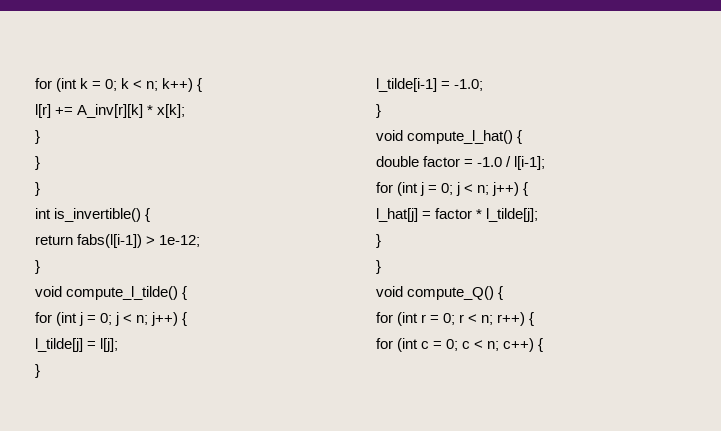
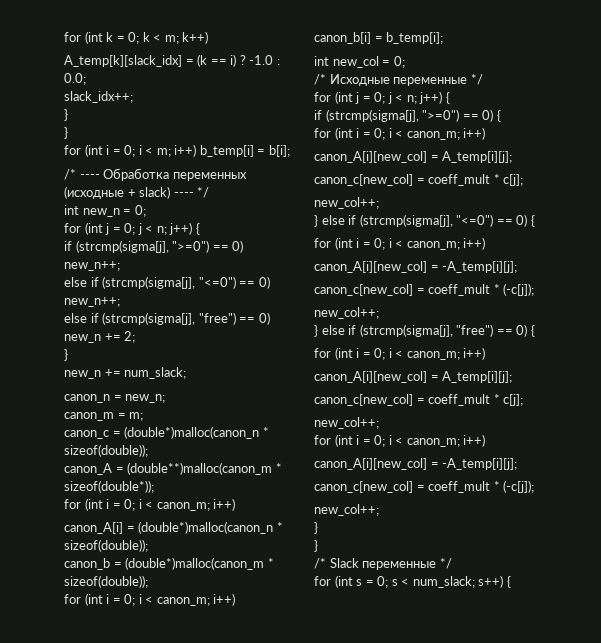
[146,81,159,91] n; -> [164,35,179,44] m;
[197,78,203,92] [35,104,186,118] [35,130,40,144] [35,156,40,170] [35,182,40,196] [35,208,151,222] [35,234,201,248] [35,260,40,274] [35,286,188,300] { // l[r] += A_inv[r][k] * x[k]; // } // } // } // int is_invertible() { // return fabs(l[i-1]) > 1e-12; // } // void compute_l_tilde() { -> [64,54,280,67] [64,73,86,85] [64,91,133,103] [64,109,68,121] [64,127,68,139] [64,144,290,157] [64,168,247,181] [64,186,210,199] [64,205,146,217] // A_temp[k][slack_idx] = (k == i) ? -1.0 : 0.0; // slack_idx++; // } // } // for (int i = 0; i < m; i++) b_temp[i] = b[i]; // /* ---- Обработка переменных (исходные + slack) ---- */ // int new_n = 0;
[35,338,119,352] [35,364,40,378] [376,78,484,92] [376,104,381,118] [376,130,523,144] [376,156,546,170] l_tilde[j] = l[j]; // } // l_tilde[i-1] = -1.0; // } // void compute_l_hat() { // double factor = -1.0 / l[i-1]; -> [64,240,244,253] [64,261,120,271] [64,276,270,289] [64,297,120,307] [64,312,270,325] [64,331,136,343] [64,349,68,361] [64,367,187,379] [64,394,166,403] [64,412,144,421] [64,426,269,439] [64,444,148,457] [64,462,282,475] [64,480,154,493] [64,498,236,511] [64,521,283,534] [64,539,148,552] [64,557,274,570] [64,575,148,588] [64,593,236,606] [314,32,444,44] [314,56,405,68] [314,74,483,86] if (strcmp(sigma[j], ">=0") == 0) new_n++; // else if (strcmp(sigma[j], "<=0") == 0) new_n++; // else if (strcmp(sigma[j], "free") == 0) new_n += 2; // } // new_n += num_slack; // canon_n = new_n; // canon_m = m; // canon_c = (double*)malloc(canon_n * sizeof(double)); // canon_A = (double**)malloc(canon_m * sizeof(double*)); // for (int i = 0; i < canon_m; i++) // canon_A[i] = (double*)malloc(canon_n * sizeof(double)); // canon_b = (double*)malloc(canon_m * sizeof(double)); // for (int i = 0; i < canon_m; i++) canon_b[i] = b_temp[i]; // int new_col = 0; // /* Исходные переменные */
[376,208,539,222] [376,234,381,248] [376,260,381,274] [376,286,504,300] [376,312,535,326] [376,338,535,352] l_hat[j] = factor * l_tilde[j]; // } // } // void compute_Q() { // for (int r = 0; r < n; r++) { // for (int c = 0; c < n; c++) -> [314,109,501,122] [314,127,486,140] [314,151,513,163] [314,174,524,186] [314,197,379,209] [314,214,535,227] [314,237,486,250] [314,261,518,273] [314,283,535,296] [314,307,379,319] [314,324,535,337] [314,347,486,360] [314,371,513,383] [314,394,524,406] [314,417,379,429] [314,434,486,447] [314,458,518,470] [314,480,535,493] [314,504,379,516] [314,522,318,534] [314,540,318,552] [314,558,452,570] [314,575,504,588] if (strcmp(sigma[j], ">=0") == 0) { // for (int i = 0; i < canon_m; i++) // canon_A[i][new_col] = A_temp[i][j]; // canon_c[new_col] = coeff_mult * c[j]; // new_col++; // } else if (strcmp(sigma[j], "<=0") == 0) { // for (int i = 0; i < canon_m; i++) // canon_A[i][new_col] = -A_temp[i][j]; // canon_c[new_col] = coeff_mult * (-c[j]); // new_col++; // } else if (strcmp(sigma[j], "free") == 0) { // for (int i = 0; i < canon_m; i++) // canon_A[i][new_col] = A_temp[i][j]; // canon_c[new_col] = coeff_mult * c[j]; // new_col++; // for (int i = 0; i < canon_m; i++) // canon_A[i][new_col] = -A_temp[i][j]; // canon_c[new_col] = coeff_mult * (-c[j]); // new_col++; // } // } // /* Slack переменные */ // for (int s = 0; s < num_slack; s++)

